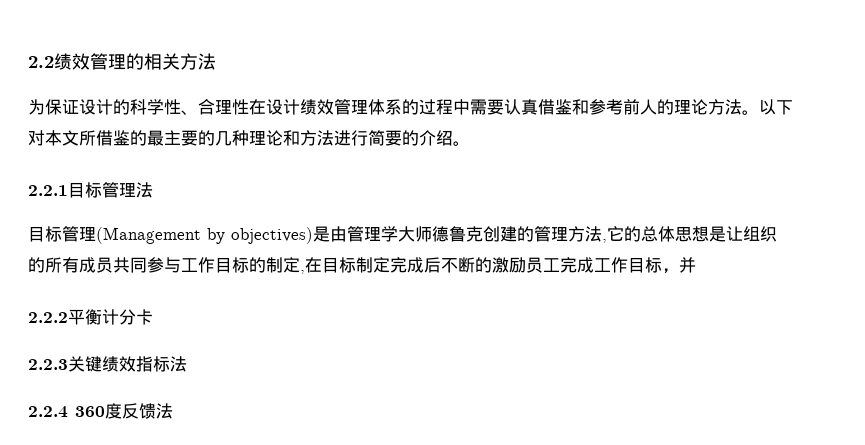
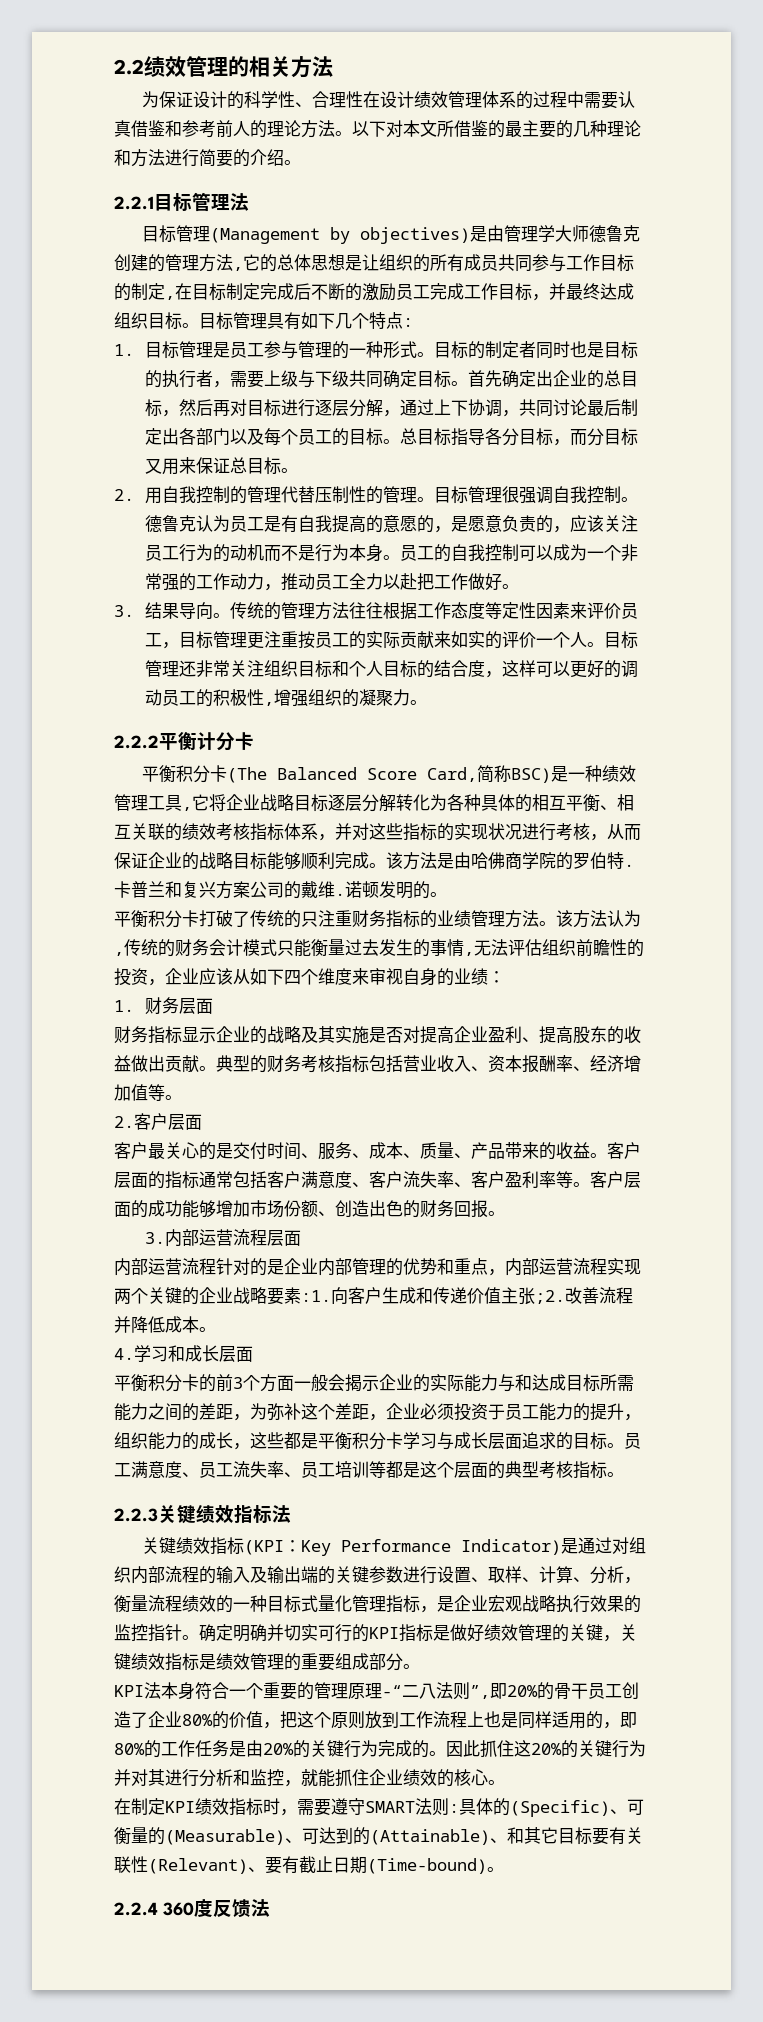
[28,309,153,325] // 2.2.2平衡计分卡 -> [566,283,634,300] [114,312,413,330] [114,341,638,359] [144,370,638,388] [144,399,638,417] [144,428,638,446] [144,457,298,475] [114,486,638,504] [144,515,638,533] [144,544,638,562] [144,573,519,591] [114,602,638,620] [144,631,638,649] [144,660,638,678] [144,689,427,707] [114,732,254,751] [141,765,636,783] [114,794,634,812] [114,823,641,841] [114,852,634,870] [114,881,447,899] [114,910,641,928] [114,939,644,957] [114,968,505,986] [114,997,213,1015] [114,1026,641,1044] [114,1055,641,1073] [114,1084,182,1101] [114,1113,202,1130] [114,1142,641,1160] [114,1171,641,1189] [114,1200,505,1218] [144,1229,301,1247] [114,1258,641,1276] [114,1287,633,1305] [114,1316,216,1333] [114,1345,253,1362] [114,1374,634,1392] [114,1403,641,1421] [114,1432,641,1450] [114,1461,624,1479] 最终达成组织目标。目标管理具有如下几个特点: // 1.目标管理是员工参与管理的一种形式。目标的制定者同时也是目标的执行者，需要上级与下级共同确定目标。首先确定出企业的总目标，然后再对目标进行逐层分解，通过上下协调，共同讨论最后制定出各部门以及每个员工的目标。总目标指导各分目标，而分目标又用来保证总目标。 // 2.用自我控制的管理代替压制性的管理。目标管理很强调自我控制。德鲁克认为员工是有自我提高的意愿的，是愿意负责的，应该关注员工行为的动机而不是行为本身。员工的自我控制可以成为一个非常强的工作动力，推动员工全力以赴把工作做好。 // 3.结果导向。传统的管理方法往往根据工作态度等定性因素来评价员工，目标管理更注重按员工的实际贡献来如实的评价一个人。目标管理还非常关注组织目标和个人目标的结合度，这样可以更好的调动员工的积极性,增强组织的凝聚力。 // 2.2.2平衡计分卡 // 平衡积分卡(The Balanced Score Card,简称BSC)是一种绩效管理工具,它将企业战略目标逐层分解转化为各种具体的相互平衡、相互关联的绩效考核指标体系，并对这些指标的实现状况进行考核，从而保证企业的战略目标能够顺利完成。该方法是由哈佛商学院的罗伯特.卡普兰和复兴方案公司的戴维.诺顿发明的。 // 平衡积分卡打破了传统的只注重财务指标的业绩管理方法。该方法认为,传统的财务会计模式只能衡量过去发生的事情,无法评估组织前瞻性的投资，企业应该从如下四个维度来审视自身的业绩： // 1.财务层面 // 财务指标显示企业的战略及其实施是否对提高企业盈利、提高股东的收益做出贡献。典型的财务考核指标包括营业收入、资本报酬率、经济增加值等。 // 2.客户层面 // 客户最关心的是交付时间、服务、成本、质量、产品带来的收益。客户层面的指标通常包括客户满意度、客户流失率、客户盈利率等。客户层面的成功能够增加市场份额、创造出色的财务回报。 // 3.内部运营流程层面 // 内部运营流程针对的是企业内部管理的优势和重点，内部运营流程实现两个关键的企业战略要素:1.向客户生成和传递价值主张;2.改善流程并降低成本。 // 4.学习和成长层面 // 平衡积分卡的前3个方面一般会揭示企业的实际能力与和达成目标所需能力之间的差距，为弥补这个差距，企业必须投资于员工能力的提升，组织能力的成长，这些都是平衡积分卡学习与成长层面追求的目标。员工满意度、员工流失率、员工培训等都是这个层面的典型考核指标。
(187, 364) none -> [141,1537,646,1556] [114,1566,641,1584] [114,1595,641,1613] [114,1624,637,1642] [114,1653,420,1671] [114,1682,639,1700] [114,1711,637,1729] [114,1740,646,1758] [114,1769,505,1787] [114,1798,644,1817] [114,1827,643,1845] [114,1856,504,1874] // 关键绩效指标(KPI：Key Performance Indicator)是通过对组织内部流程的输入及输出端的关键参数进行设置、取样、计算、分析，衡量流程绩效的一种目标式量化管理指标，是企业宏观战略执行效果的监控指针。确定明确并切实可行的KPI指标是做好绩效管理的关键，关键绩效指标是绩效管理的重要组成部分。 // KPI法本身符合一个重要的管理原理-“二八法则”,即20%的骨干员工创造了企业80%的价值，把这个原则放到工作流程上也是同样适用的，即80%的工作任务是由20%的关键行为完成的。因此抓住这20%的关键行为并对其进行分析和监控，就能抓住企业绩效的核心。 // 在制定KPI绩效指标时，需要遵守SMART法则:具体的(Specific)、可衡量的(Measurable)、可达到的(Attainable)、和其它目标要有关联性(Relevant)、要有截止日期(Time-bound)。

